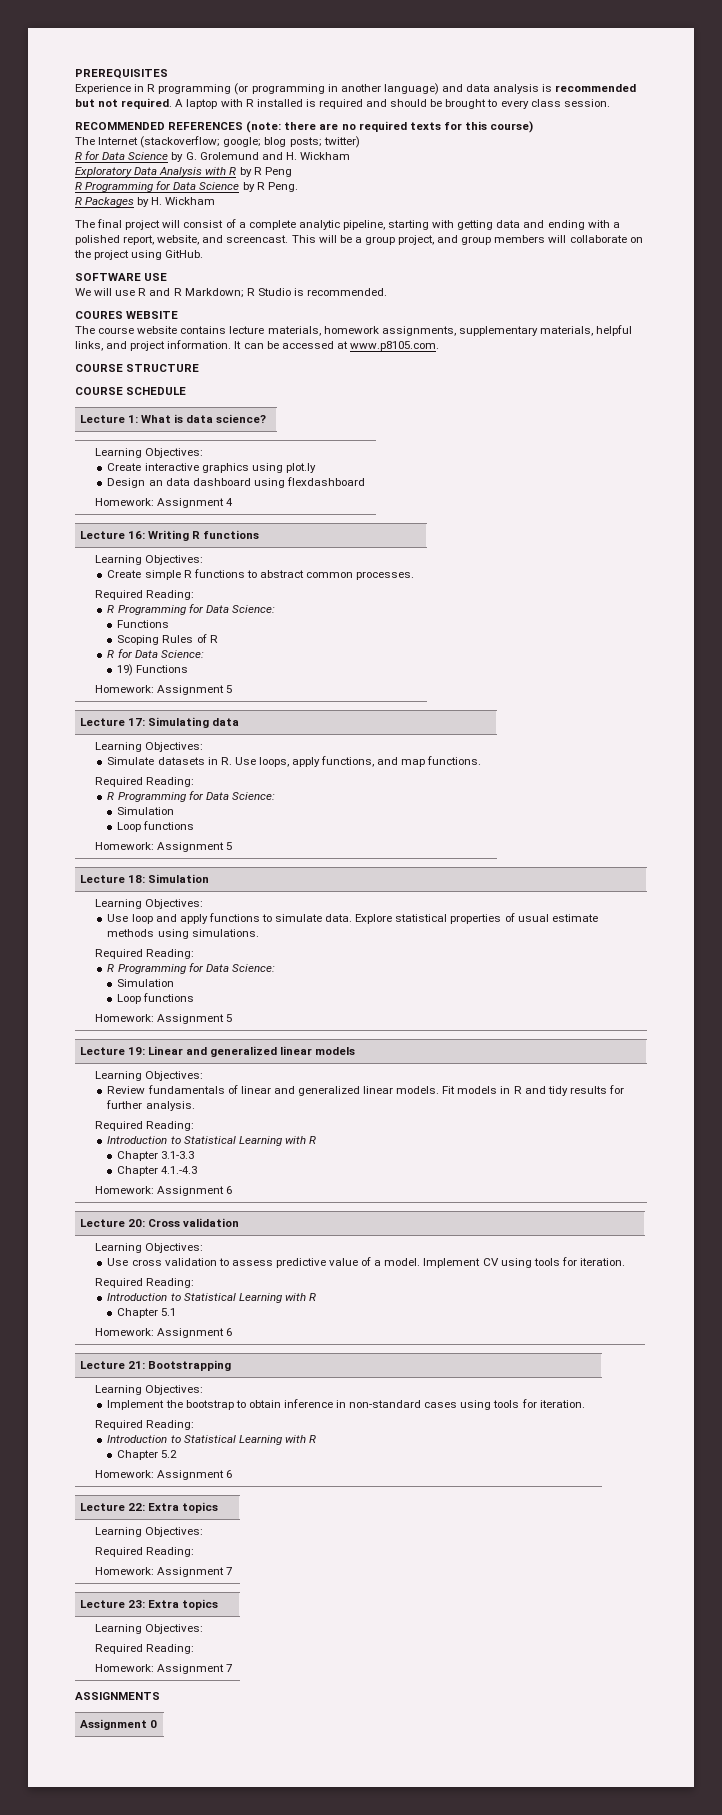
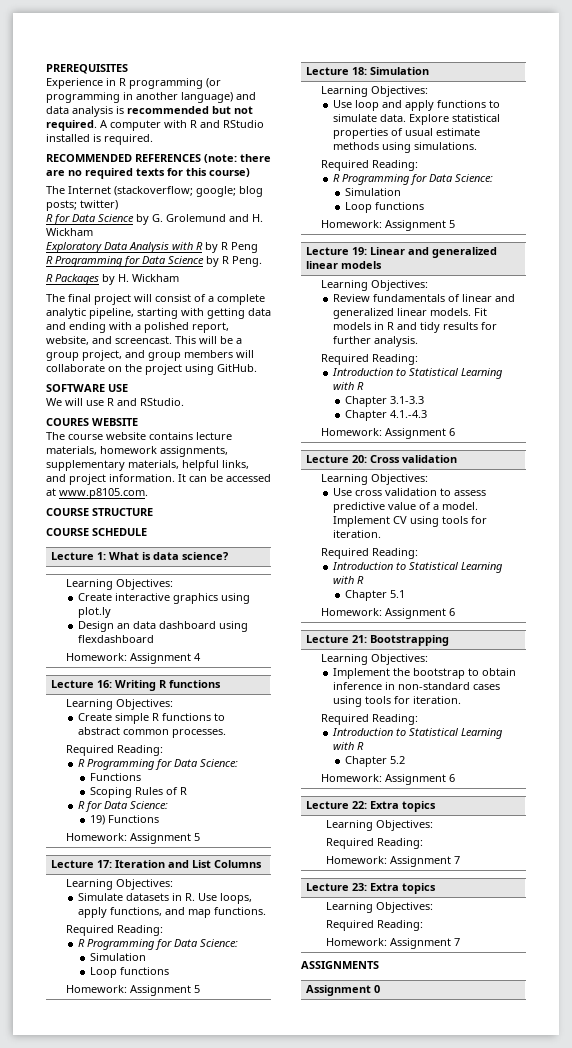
[186,99,610,109] laptop with R installed is required and should be brought to every class session. -> [110,120,264,131] [46,134,153,145] computer with R and RStudio installed is required.
[173,288,388,298] R Markdown; R Studio is recommended. -> [140,398,184,406] RStudio.
[147,717,240,728] Simulating data -> [114,860,262,868] Iteration and List Columns

